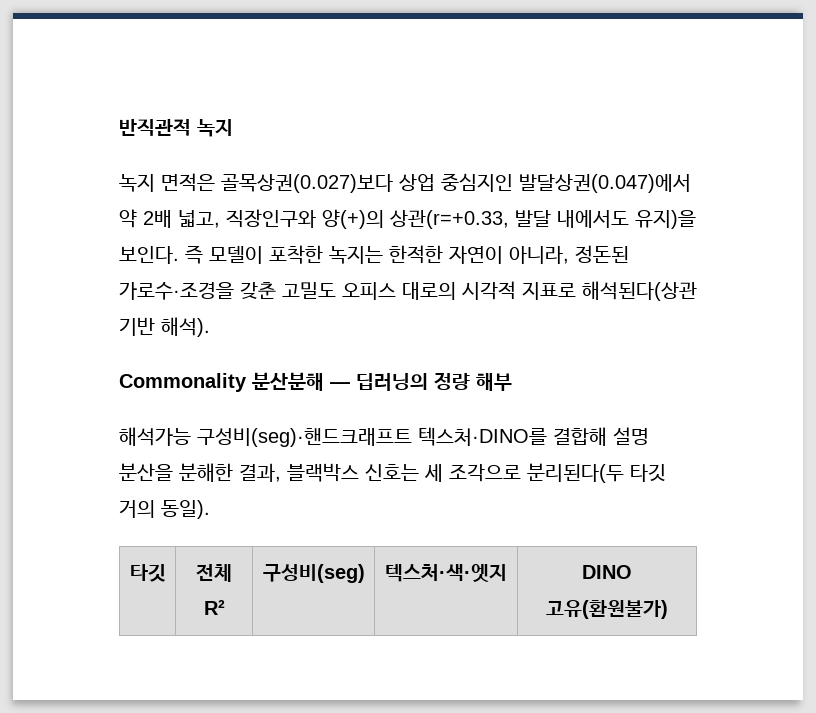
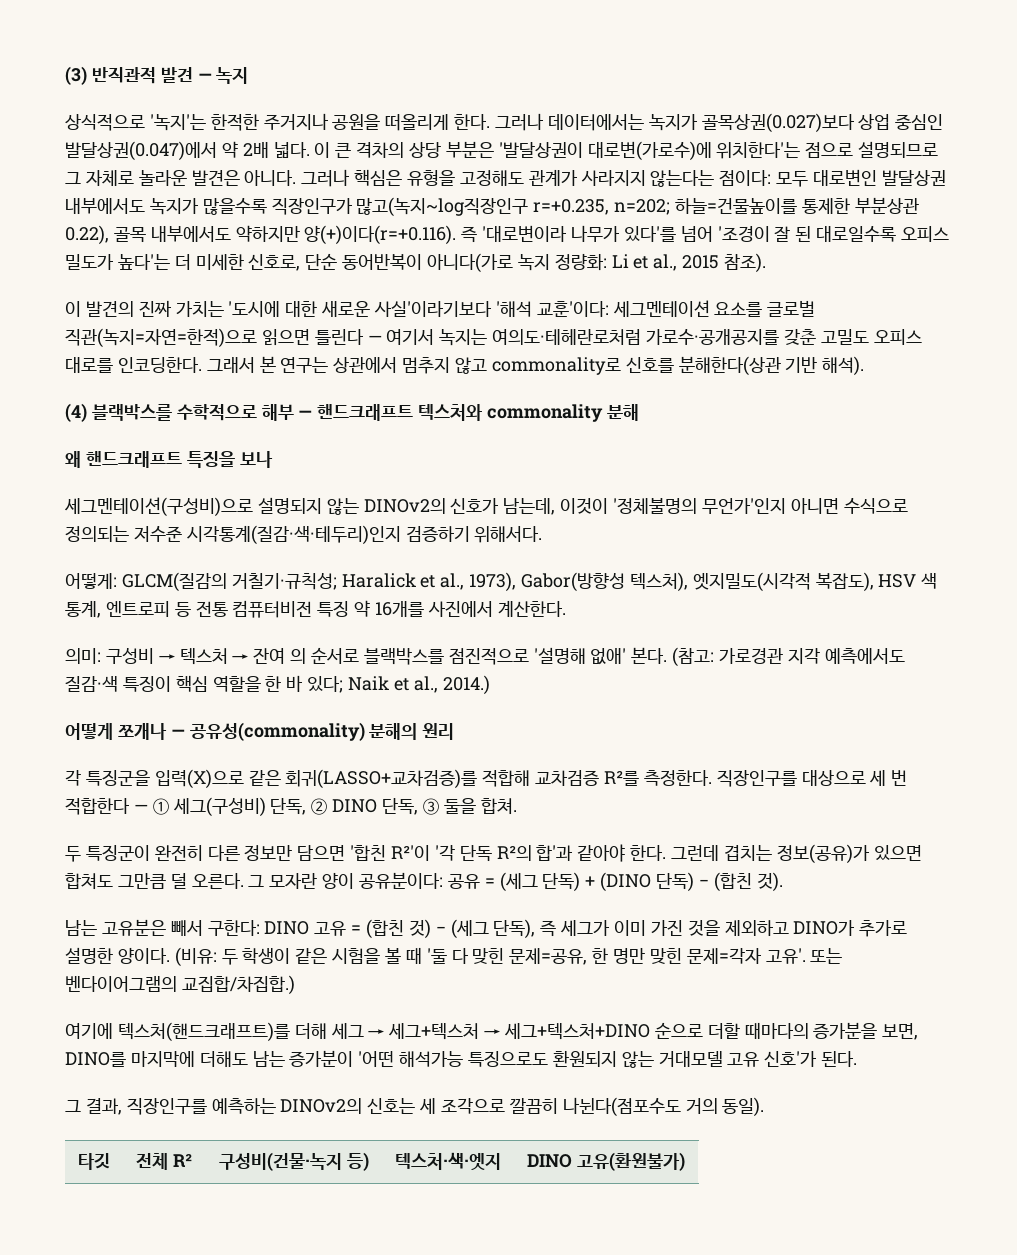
[119,119,233,137] [119,173,215,192] 반직관적 녹지 // 녹지 면적은 -> [65,66,249,85] [65,113,698,131] (3) 반직관적 발견 — 녹지 // 상식적으로 '녹지'는 한적한 주거지나 공원을 떠올리게 한다. 그러나 데이터에서는 녹지가
[441,173,513,192] 중심지인 -> [895,114,944,130] 중심인
[178,209,696,229] [119,245,629,264] [119,281,697,301] [119,317,210,337] [119,372,512,392] [119,427,649,447] [119,463,359,482] 넓고, 직장인구와 양(+)의 상관(r=+0.33, 발달 내에서도 유지)을 보인다. 즉 모델이 포착한 녹지는 한적한 자연이 아니라, 정돈된 가로수·조경을 갖춘 고밀도 오피스 대로의 시각적 지표로 해석된다(상관 기반 해석). // Commonality 분산분해 — 딥러닝의 정량 해부 // 해석가능 구성비(seg)·핸드크래프트 텍스처·DINO를 결합해 설명 분산을 분해한 결과, 블랙박스 -> [273,141,939,161] [65,169,946,187] [65,197,919,217] [65,225,950,245] [65,253,767,273] [65,300,816,317] [65,328,922,348] [65,356,865,376] [65,403,639,422] [65,451,273,468] [64,497,908,517] [65,525,543,545] [65,572,938,592] [65,600,566,618] [65,647,905,667] [65,675,490,695] [65,722,455,741] [65,769,908,789] [65,797,517,817] [65,844,922,864] [65,872,783,892] [65,919,908,939] [65,947,843,967] [65,975,295,995] [65,1022,919,1042] [65,1050,858,1068] [65,1098,363,1115] 넓다. 이 큰 격차의 상당 부분은 '발달상권이 대로변(가로수)에 위치한다'는 점으로 설명되므로 그 자체로 놀라운 발견은 아니다. 그러나 핵심은 유형을 고정해도 관계가 사라지지 않는다는 점이다: 모두 대로변인 발달상권 내부에서도 녹지가 많을수록 직장인구가 많고(녹지~log직장인구 r=+0.235, n=202; 하늘=건물높이를 통제한 부분상관 0.22), 골목 내부에서도 약하지만 양(+)이다(r=+0.116). 즉 '대로변이라 나무가 있다'를 넘어 '조경이 잘 된 대로일수록 오피스 밀도가 높다'는 더 미세한 신호로, 단순 동어반복이 아니다(가로 녹지 정량화: Li et al., 2015 참조). // 이 발견의 진짜 가치는 '도시에 대한 새로운 사실'이라기보다 '해석 교훈'이다: 세그멘테이션 요소를 글로벌 직관(녹지=자연=한적)으로 읽으면 틀린다 — 여기서 녹지는 여의도·테헤란로처럼 가로수·공개공지를 갖춘 고밀도 오피스 대로를 인코딩한다. 그래서 본 연구는 상관에서 멈추지 않고 commonality로 신호를 분해한다(상관 기반 해석). // (4) 블랙박스를 수학적으로 해부 — 핸드크래프트 텍스처와 commonality 분해 // 왜 핸드크래프트 특징을 보나 // 세그멘테이션(구성비)으로 설명되지 않는 DINOv2의 신호가 남는데, 이것이 '정체불명의 무언가'인지 아니면 수식으로 정의되는 저수준 시각통계(질감·색·테두리)인지 검증하기 위해서다. // 어떻게: GLCM(질감의 거칠기·규칙성; Haralick et al., 1973), Gabor(방향성 텍스처), 엣지밀도(시각적 복잡도), HSV 색 통계, 엔트로피 등 전통 컴퓨터비전 특징 약 16개를 사진에서 계산한다. // 의미: 구성비 → 텍스처 → 잔여 의 순서로 블랙박스를 점진적으로 '설명해 없애' 본다. (참고: 가로경관 지각 예측에서도 질감·색 특징이 핵심 역할을 한 바 있다; Naik et al., 2014.) // 어떻게 쪼개나 — 공유성(commonality) 분해의 원리 // 각 특징군을 입력(X)으로 같은 회귀(LASSO+교차검증)를 적합해 교차검증 R²를 측정한다. 직장인구를 대상으로 세 번 적합한다 — ① 세그(구성비) 단독, ② DINO 단독, ③ 둘을 합쳐. // 두 특징군이 완전히 다른 정보만 담으면 '합친 R²'이 '각 단독 R²의 합'과 같아야 한다. 그런데 겹치는 정보(공유)가 있으면 합쳐도 그만큼 덜 오른다. 그 모자란 양이 공유분이다: 공유 = (세그 단독) + (DINO 단독) − (합친 것). // 남는 고유분은 빼서 구한다: DINO 고유 = (합친 것) − (세그 단독), 즉 세그가 이미 가진 것을 제외하고 DINO가 추가로 설명한 양이다. (비유: 두 학생이 같은 시험을 볼 때 '둘 다 맞힌 문제=공유, 한 명만 맞힌 문제=각자 고유'. 또는 벤다이어그램의 교집합/차집합.) // 여기에 텍스처(핸드크래프트)를 더해 세그 → 세그+텍스처 → 세그+텍스처+DINO 순으로 더할 때마다의 증가분을 보면, DINO를 마지막에 더해도 남는 증가분이 '어떤 해석가능 특징으로도 환원되지 않는 거대모델 고유 신호'가 된다. // 그 결과, 직장인구를 예측하는 DINOv2의
[527,463,666,483] 분리된다(두 타깃 -> [508,1097,681,1117] 깔끔히 나뉜다(점포수도
[262,564,365,583] 구성비(seg) -> [219,1152,369,1171] 구성비(건물·녹지 등)

